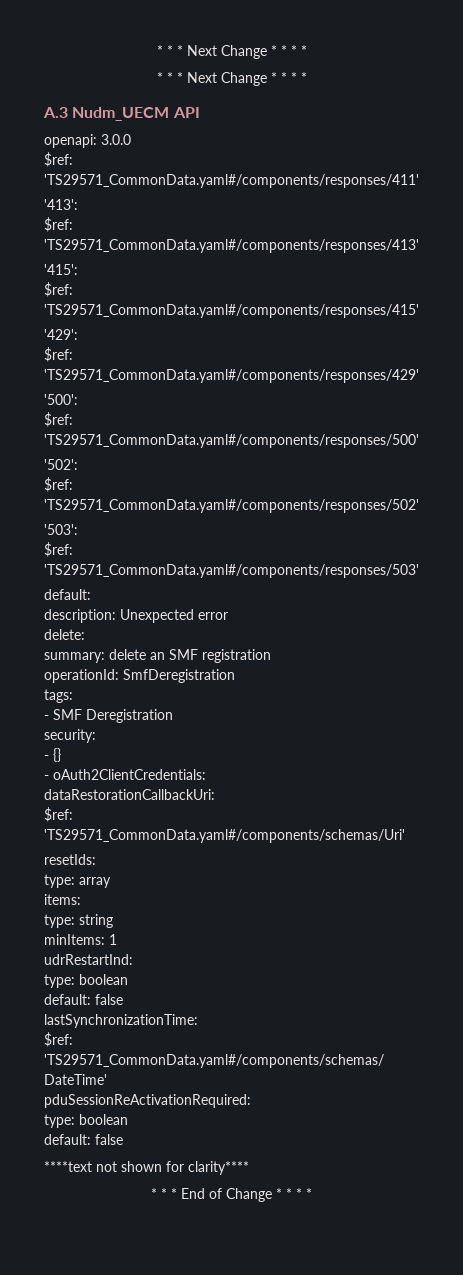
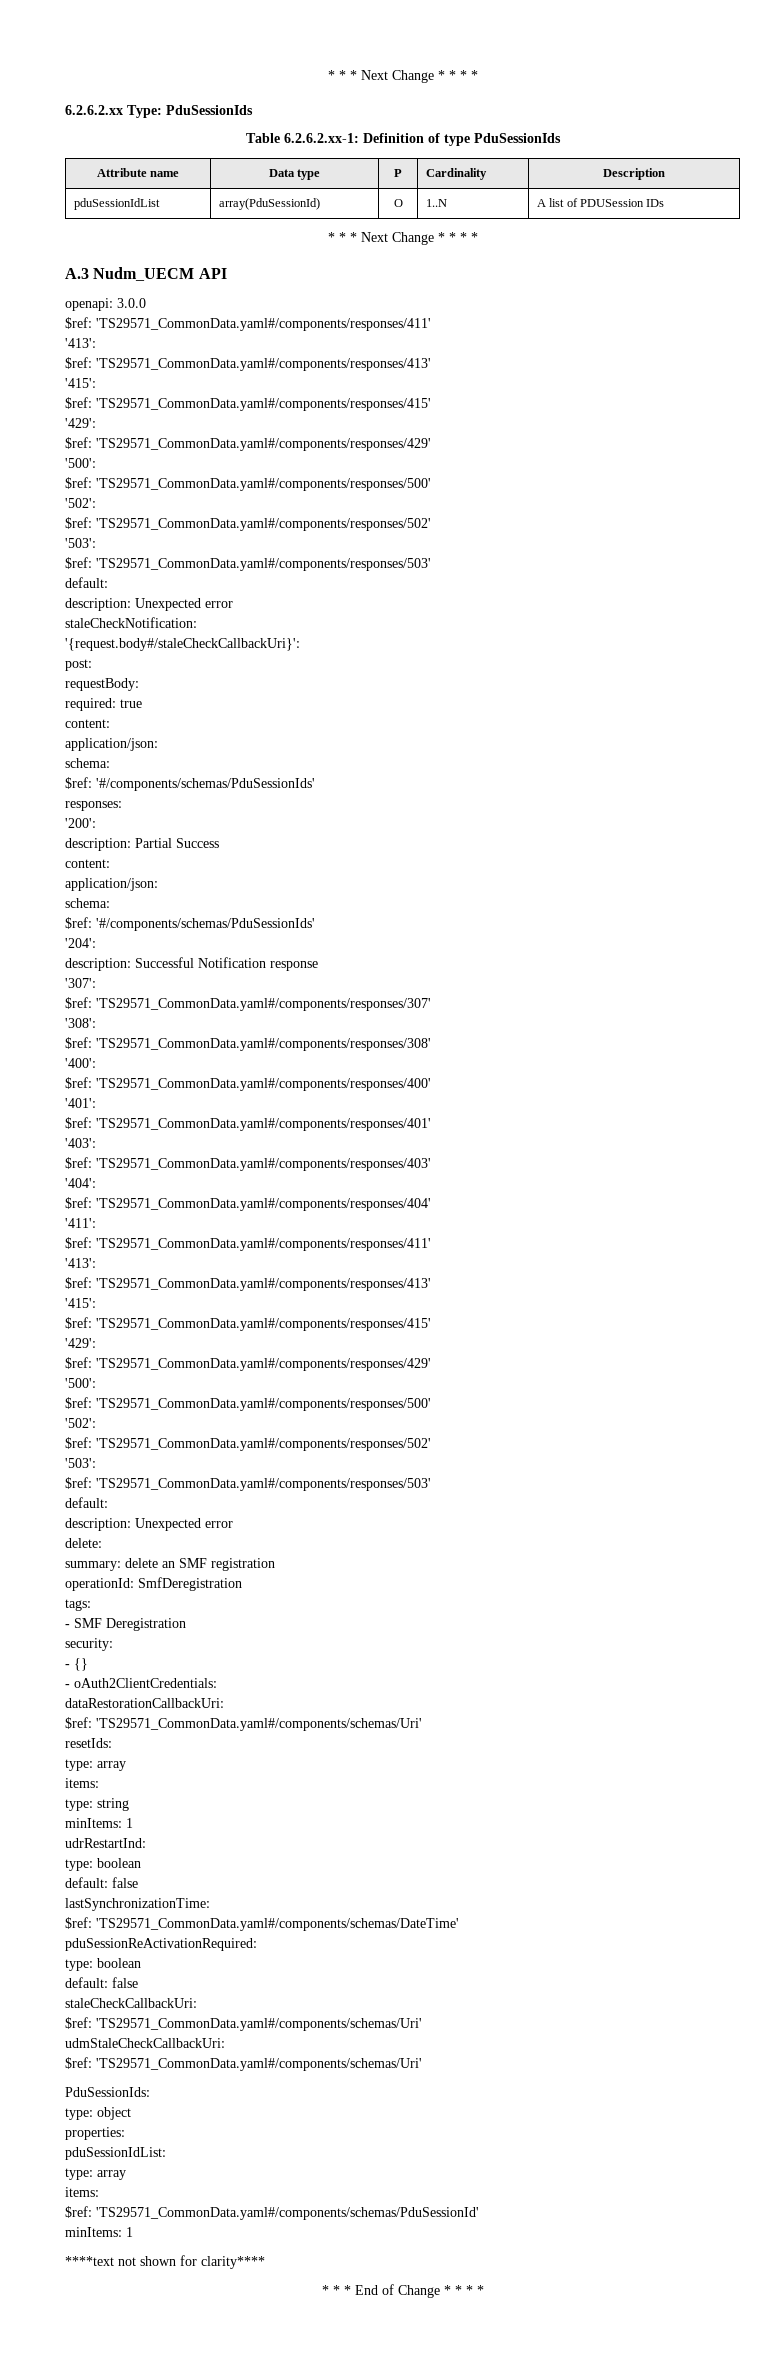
[156,45,307,59] * * * Next Change * * * * -> [327,70,478,83] [65,105,253,118] [245,133,561,146] [96,168,180,177] [268,169,321,180] [394,169,402,177] [425,168,487,180] [603,168,665,180] [73,198,160,210] [218,198,320,210] [393,199,403,207] [425,199,447,207] [536,198,665,207] * * * Next Change * * * * // 6.2.6.2.xx Type: PduSessionIds // Table 6.2.6.2.xx-1: Definition of type PduSessionIds // Attribute name | Data type | P | Cardinality | Description // pduSessionIdList | array(PduSessionId) | O | 1..N | A list of PDUSession IDs
(228, 616) none -> [65,617,197,628] [65,638,300,651] [65,659,92,671] [65,678,139,691] [65,698,142,711] [65,719,110,728] [65,738,158,751] [65,758,110,768] [65,777,315,791] [65,801,122,811] [65,818,96,828] [65,838,219,851] [65,859,110,868] [65,878,158,891] [65,898,110,908] [65,917,315,931] [65,938,96,948] [65,957,318,971] [65,978,96,988] [65,997,431,1011] [65,1018,96,1028] [65,1037,431,1051] [65,1058,96,1068] [65,1077,431,1091] [65,1098,96,1108] [65,1117,431,1131] [65,1138,96,1148] [65,1157,431,1171] [65,1178,96,1188] [65,1197,431,1211] [65,1218,96,1228] [65,1237,431,1251] [65,1258,96,1268] [65,1277,431,1291] [65,1298,96,1308] [65,1317,431,1331] [65,1338,96,1348] [65,1357,431,1371] [65,1378,96,1388] [65,1397,431,1411] [65,1418,96,1428] [65,1437,431,1451] [65,1458,96,1468] [65,1477,431,1491] [65,1497,108,1508] [65,1518,233,1531] // staleCheckNotification: // '{request.body#/staleCheckCallbackUri}': // post: // requestBody: // required: true // content: // application/json: // schema: // $ref: '#/components/schemas/PduSessionIds' // responses: // '200': // description: Partial Success // content: // application/json: // schema: // $ref: '#/components/schemas/PduSessionIds' // '204': // description: Successful Notification response // '307': // $ref: 'TS29571_CommonData.yaml#/components/responses/307' // '308': // $ref: 'TS29571_CommonData.yaml#/components/responses/308' // '400': // $ref: 'TS29571_CommonData.yaml#/components/responses/400' // '401': // $ref: 'TS29571_CommonData.yaml#/components/responses/401' // '403': // $ref: 'TS29571_CommonData.yaml#/components/responses/403' // '404': // $ref: 'TS29571_CommonData.yaml#/components/responses/404' // '411': // $ref: 'TS29571_CommonData.yaml#/components/responses/411' // '413': // $ref: 'TS29571_CommonData.yaml#/components/responses/413' // '415': // $ref: 'TS29571_CommonData.yaml#/components/responses/415' // '429': // $ref: 'TS29571_CommonData.yaml#/components/responses/429' // '500': // $ref: 'TS29571_CommonData.yaml#/components/responses/500' // '502': // $ref: 'TS29571_CommonData.yaml#/components/responses/502' // '503': // $ref: 'TS29571_CommonData.yaml#/components/responses/503' // default: // description: Unexpected error
(123, 1139) none -> [65,1998,197,2008] [65,2017,422,2031] [65,2038,225,2048] [65,2057,422,2071] [65,2087,150,2097] [65,2107,131,2120] [65,2127,125,2140] [65,2147,166,2160] [65,2168,126,2180] [65,2187,99,2197] [65,2206,479,2220] [65,2227,133,2237] // staleCheckCallbackUri: // $ref: 'TS29571_CommonData.yaml#/components/schemas/Uri' // udmStaleCheckCallbackUri: // $ref: 'TS29571_CommonData.yaml#/components/schemas/Uri' // PduSessionIds: // type: object // properties: // pduSessionIdList: // type: array // items: // $ref: 'TS29571_CommonData.yaml#/components/schemas/PduSessionId' // minItems: 1

